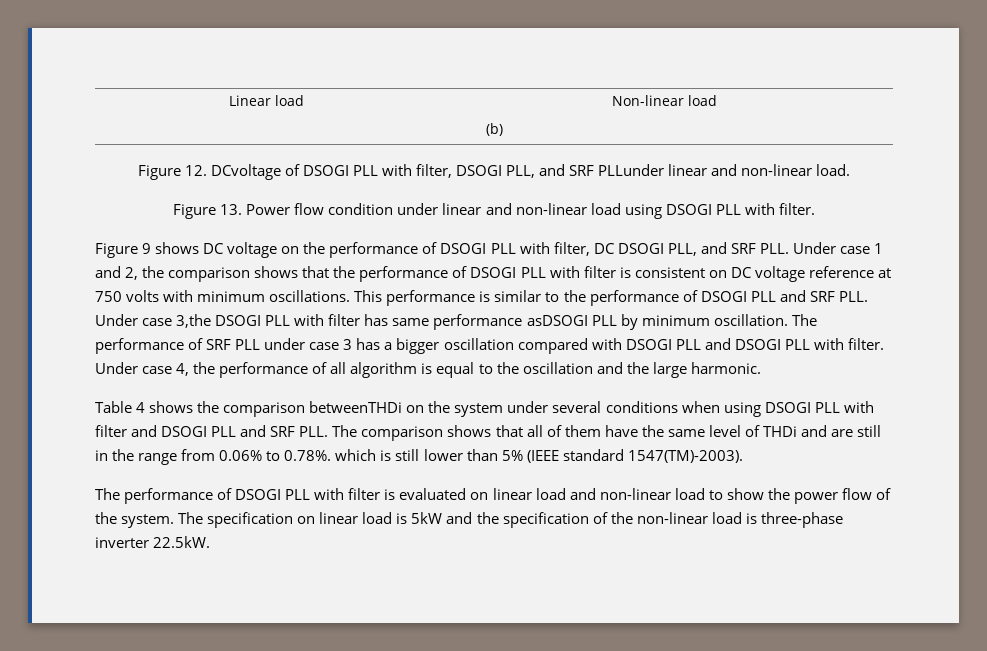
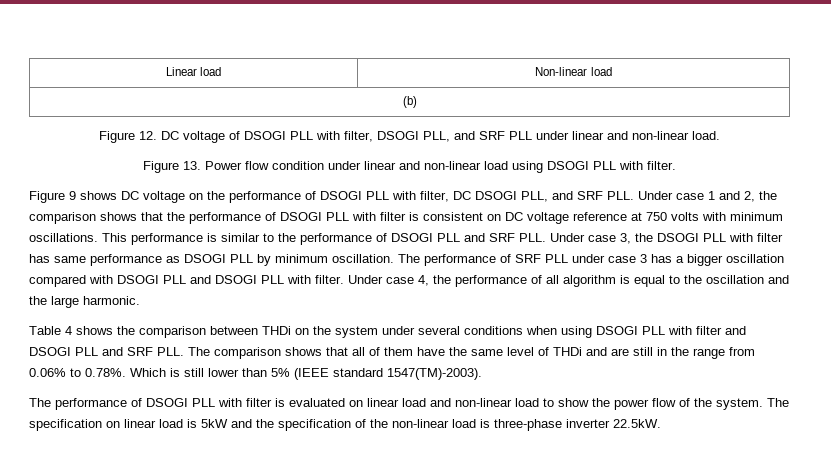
[210,164,281,180] DCvoltage -> [161,131,225,143] DC voltage
[598,164,665,176] PLLunder -> [509,131,569,140] PLL under
[176,314,212,328] 3,the -> [620,233,653,244] 3, the
[526,315,588,326] asDSOGI -> [166,254,226,263] as DSOGI
[309,401,403,413] betweenTHDi -> [210,326,291,335] between THDi
[335,449,377,461] which -> [130,368,166,377] Which

